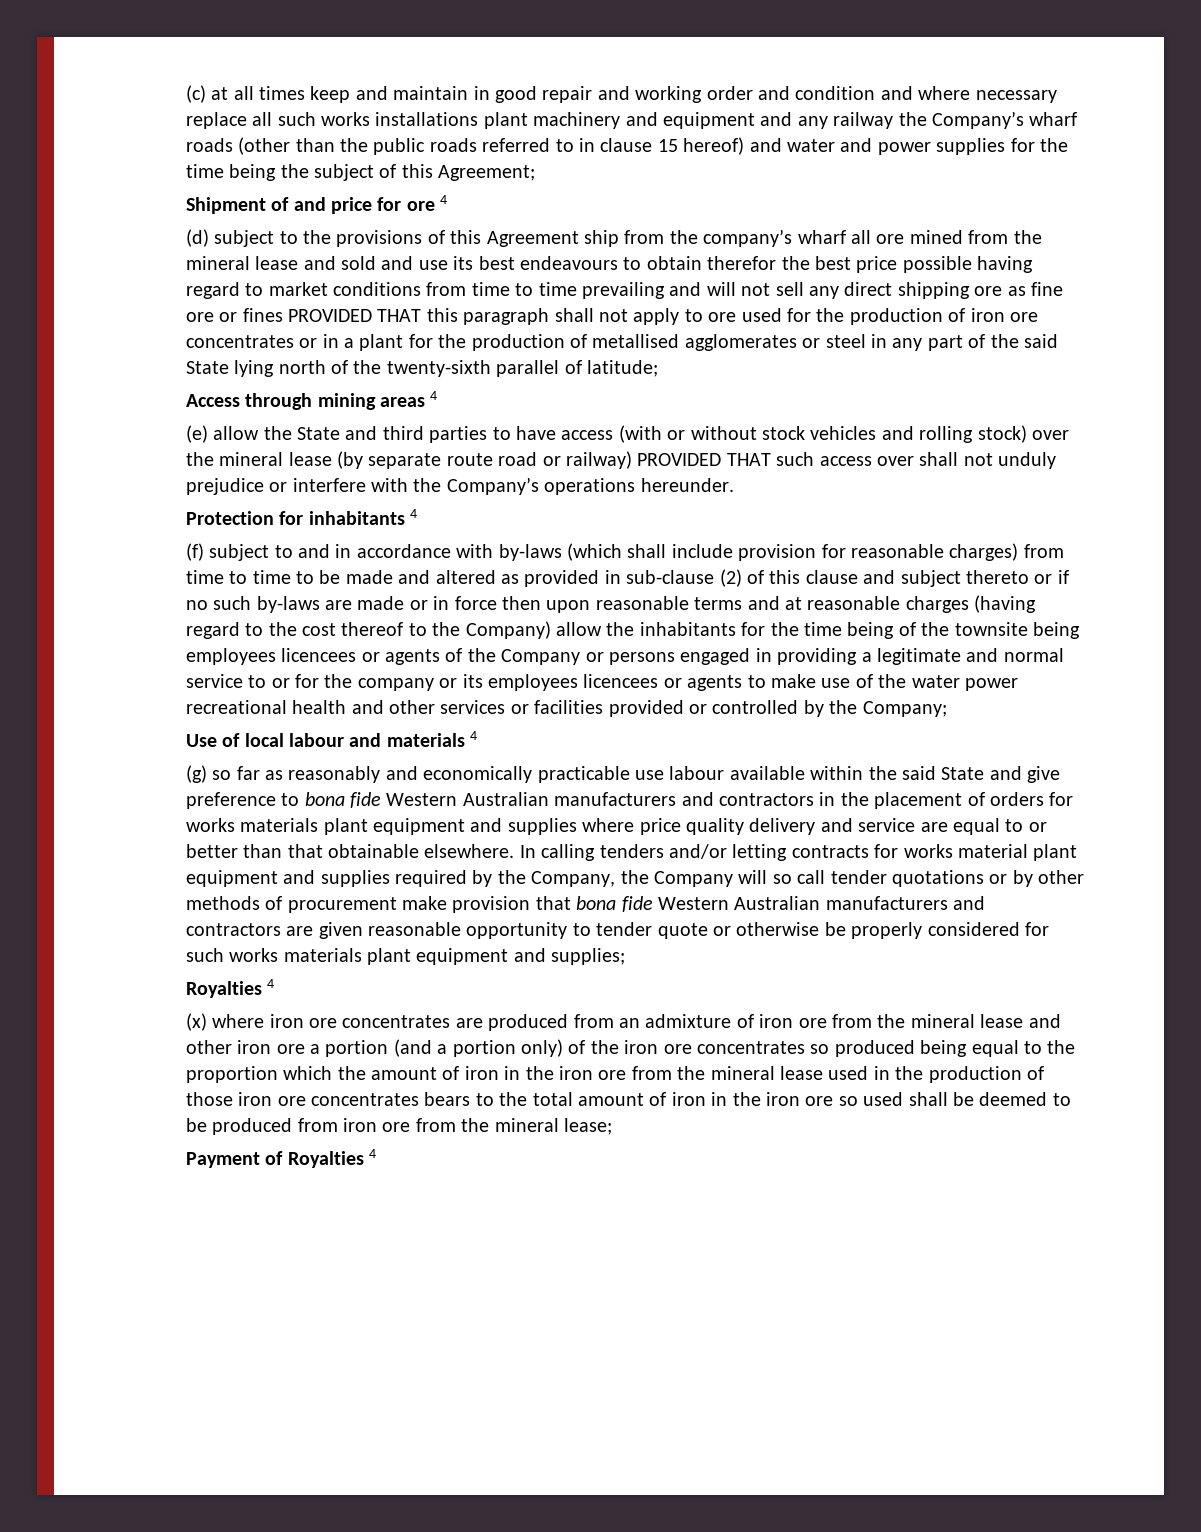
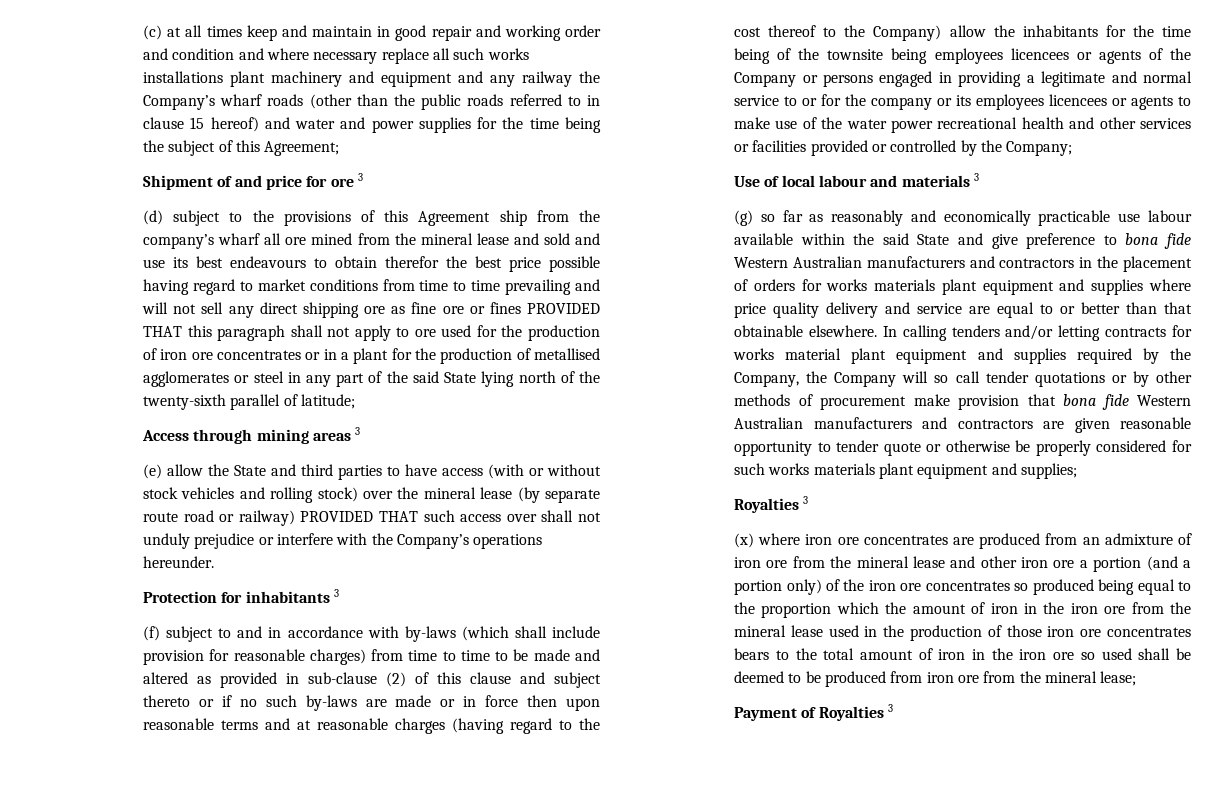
[440,195,448,204] 4 -> [357,173,363,181] 3
[430,391,438,400] 4 -> [355,427,361,435] 3
[410,509,418,518] 4 -> [334,589,340,597] 3
[470,731,478,740] 4 -> [973,173,979,181] 3
[267,979,275,988] 4 -> [803,496,809,504] 3
[369,1149,377,1158] 4 -> [888,704,894,712] 3

